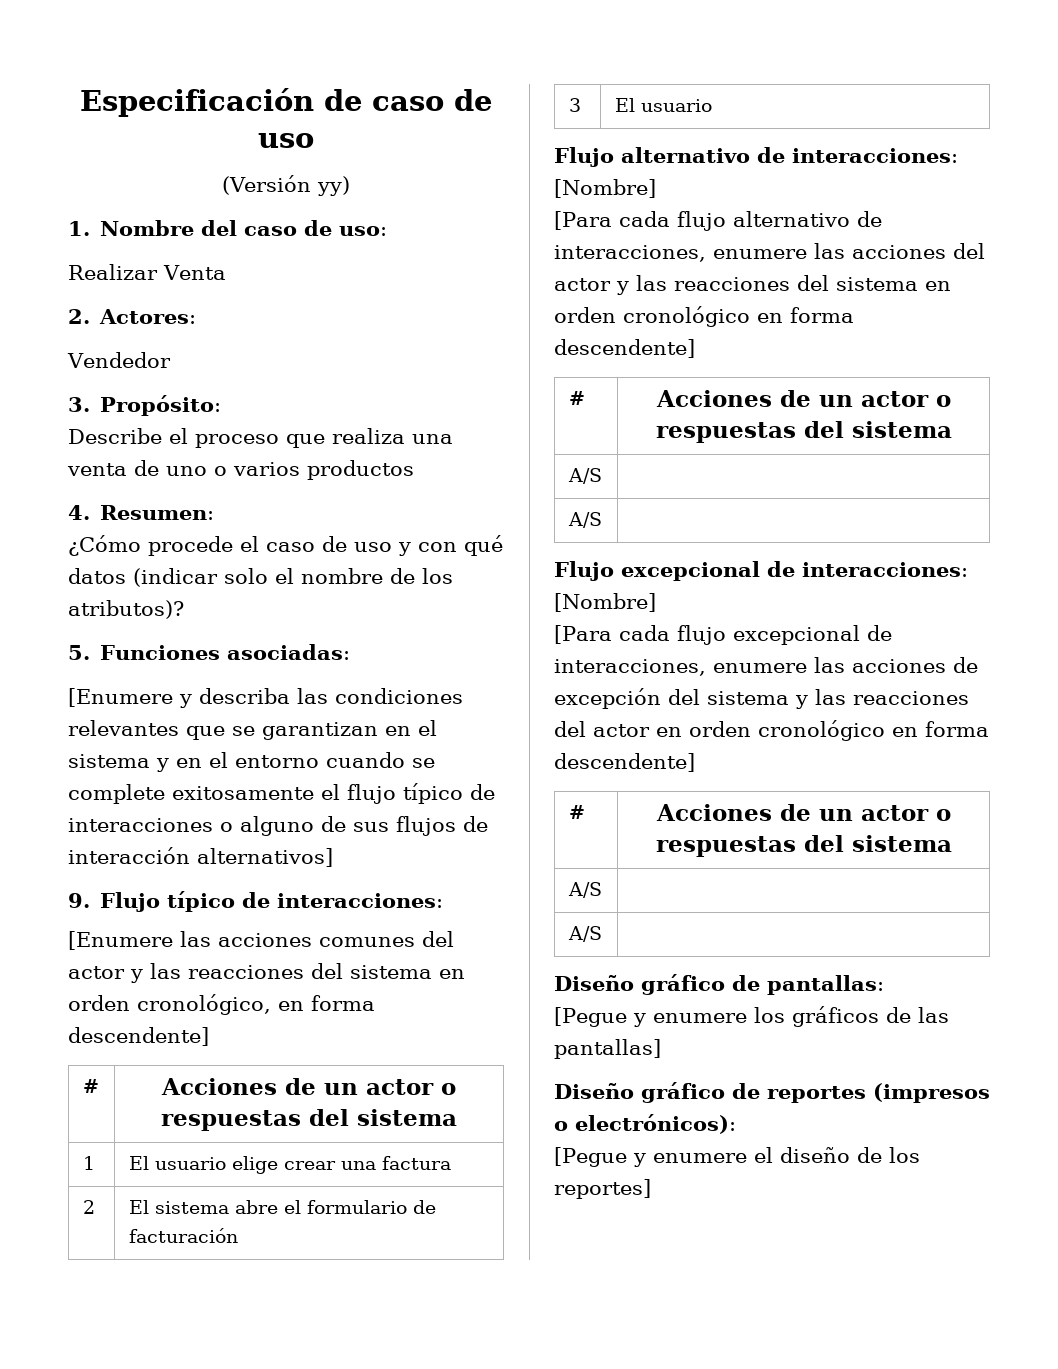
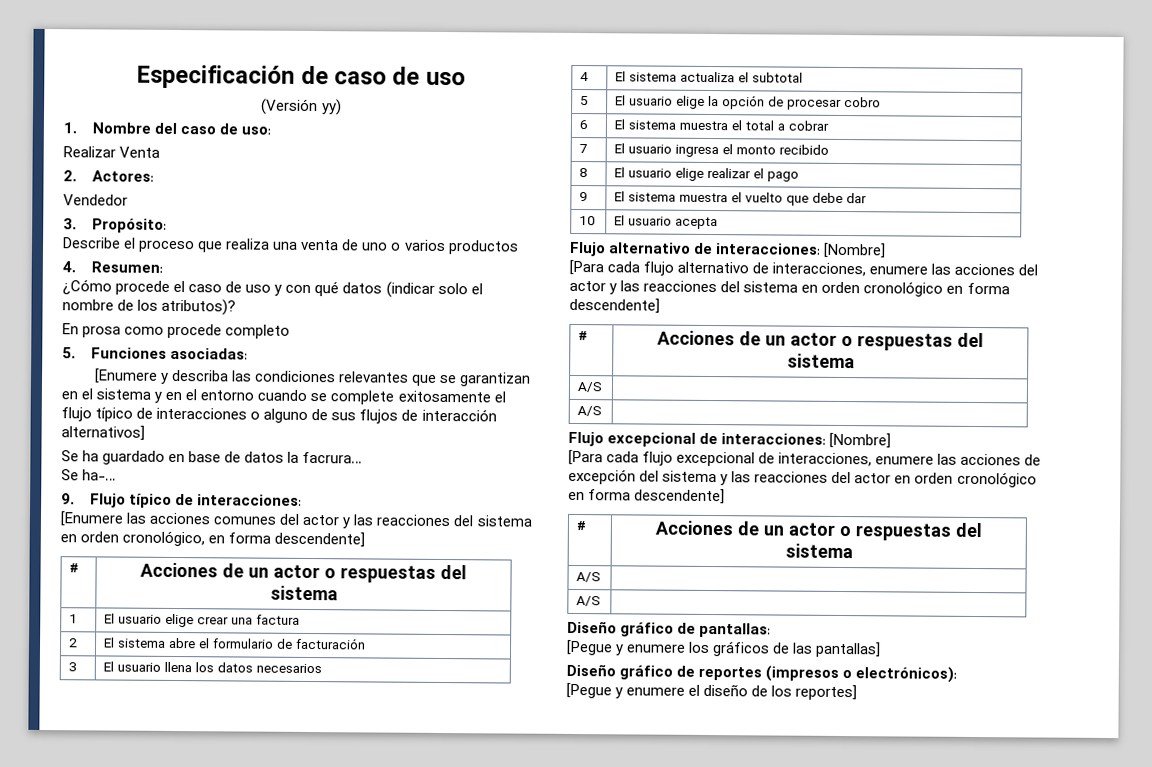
(184, 609) none -> [62,323,291,339] // En prosa como procede completo
(333, 857) none -> [61,450,363,465] [61,469,117,481] // Se ha guardado en base de datos la facrura… // Se ha-…
(712, 105) none -> [164,661,323,674] [580,72,590,82] [615,71,804,83] [580,96,590,106] [615,95,882,110] [579,120,589,130] [614,119,830,131] [579,144,589,154] [614,143,830,158] [579,168,589,178] [614,167,800,182] [579,192,589,202] [614,191,868,206] [579,216,597,226] [614,215,719,230] llena los datos necesarios // 4 | El sistema actualiza el subtotal // 5 | El usuario elige la opción de procesar cobro // 6 | El sistema muestra el total a cobrar // 7 | El usuario ingresa el monto recibido // 8 | El usuario elige realizar el pago // 9 | El sistema muestra el vuelto que debe dar // 10 | El usuario acepta

